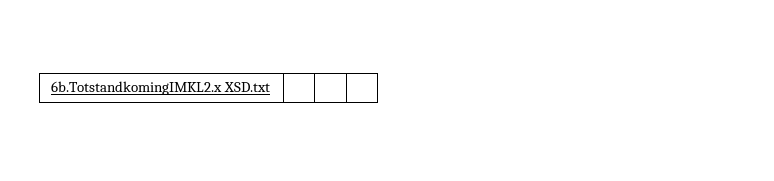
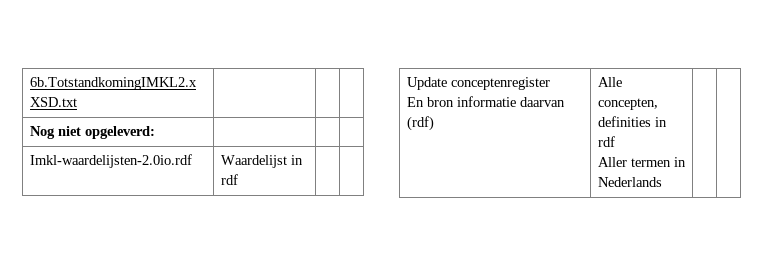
(270, 87) none -> [29,126,155,139] [29,154,192,168] [220,155,303,168] [220,174,238,185] [406,77,550,90] [406,96,565,107] [406,116,434,131] [597,77,622,87] [597,98,658,110] [597,116,667,127] [597,136,615,147] [597,157,686,167] [597,177,662,187] // Nog niet opgeleverd: | | | // Imkl-waardelijsten-2.0io.rdf | Waardelijst in rdf | | // Update conceptenregister // En bron informatie daarvan (rdf) | Alle concepten, definities in rdf // Aller termen in Nederlands | |

